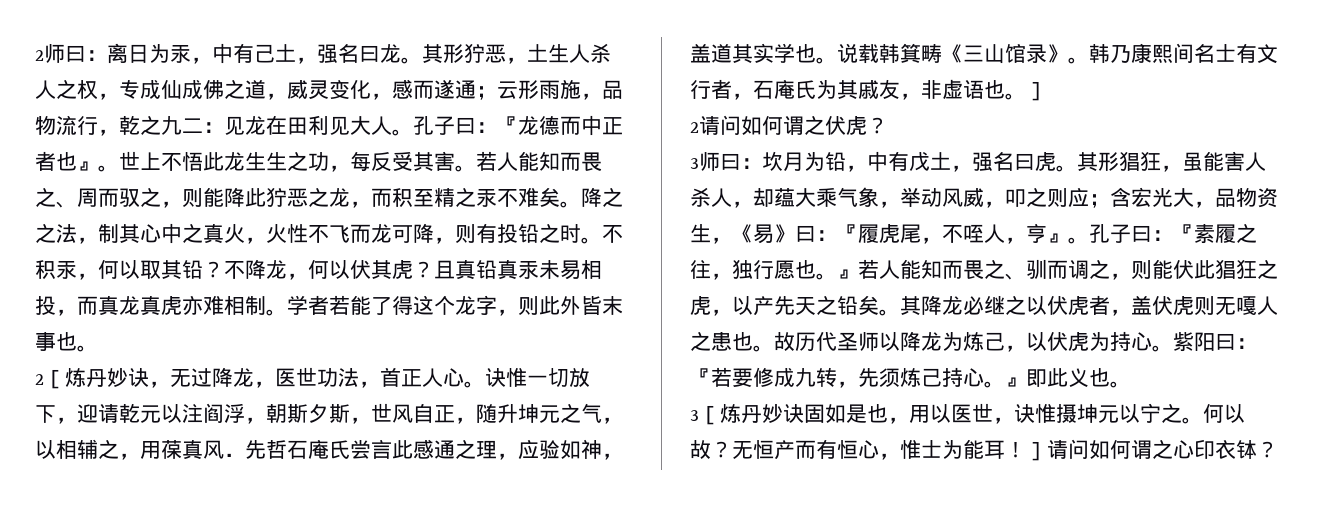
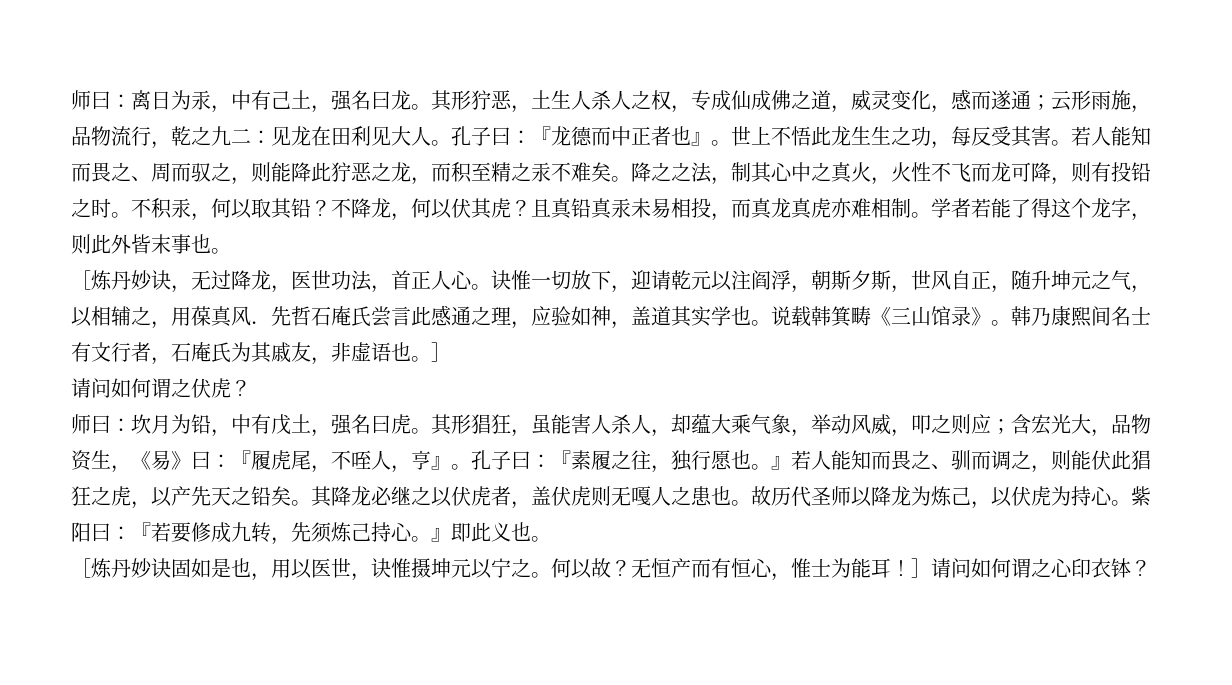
[35,50,44,61] 2 -> (71, 100) none
[35,374,44,385] 2 -> (231, 251) none
[690,122,699,133] 2 -> (451, 352) none
[690,158,699,169] 3 -> (251, 388) none
[690,410,699,421] 3 -> (551, 539) none

